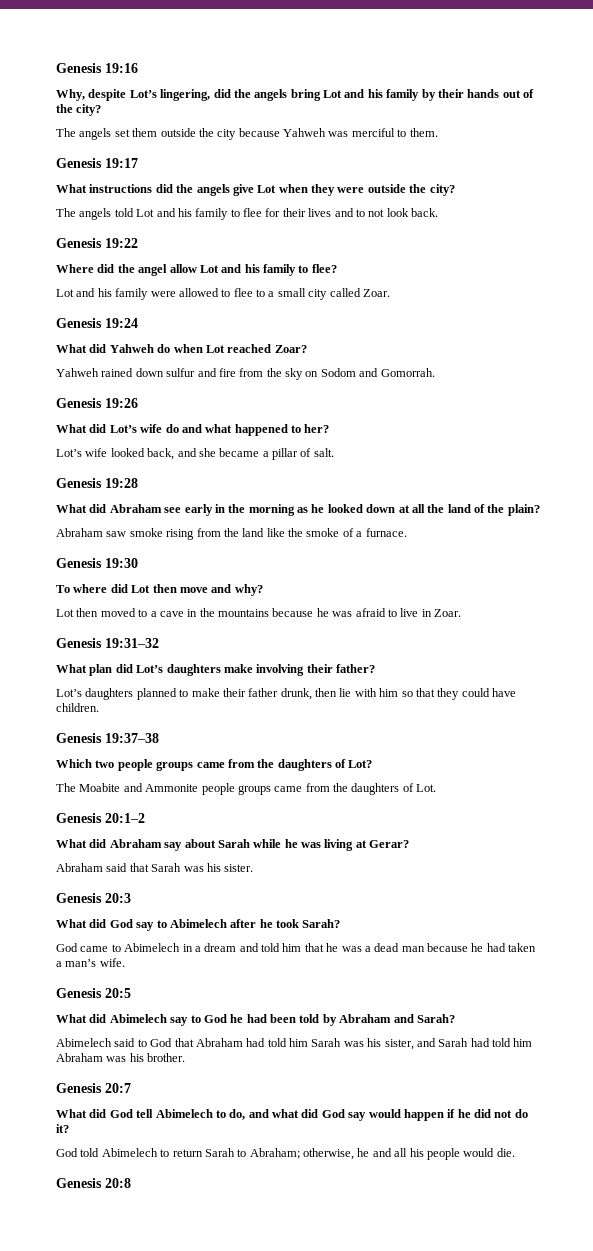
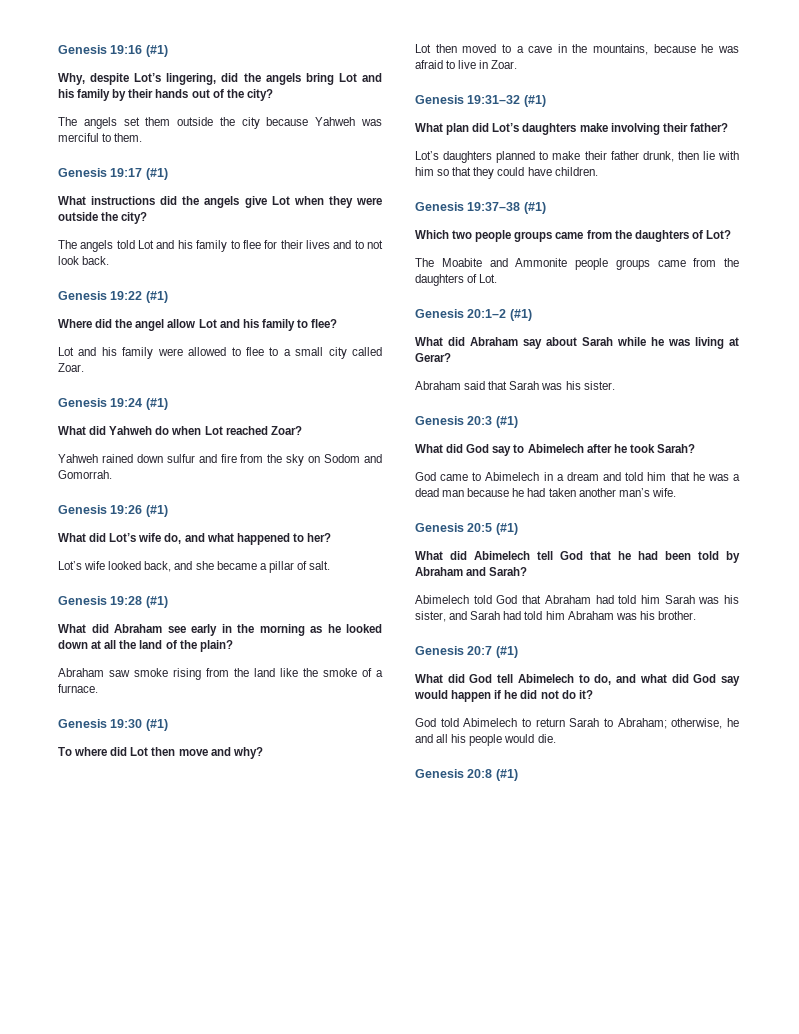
(138, 68) none -> [145,45,168,57] (#1)
(138, 163) none -> [145,168,168,180] (#1)
(138, 243) none -> [145,291,168,303] (#1)
(138, 323) none -> [145,398,168,410] (#1)
(138, 403) none -> [145,505,168,517] (#1)
[165,424,179,433] do -> [164,533,182,544] do,
(138, 483) none -> [145,596,168,608] (#1)
(138, 563) none -> [145,719,168,731] (#1)
[218,609,269,617] mountains -> [593,44,649,55] mountains,
(159, 643) none -> [523,95,546,107] (#1)
(159, 738) none -> [523,202,546,214] (#1)
(145, 818) none -> [509,309,532,321] (#1)
(131, 898) none -> [495,416,518,428] (#1)
[56,961,62,967] a -> [578,488,616,497] another
(131, 993) none -> [495,523,518,535] (#1)
[170,1014,227,1026] say to God -> [537,551,611,560] tell God that
[114,1038,147,1047] said to -> [473,595,492,604] told
(131, 1088) none -> [495,646,518,658] (#1)
(131, 1183) none -> [495,769,518,781] (#1)

